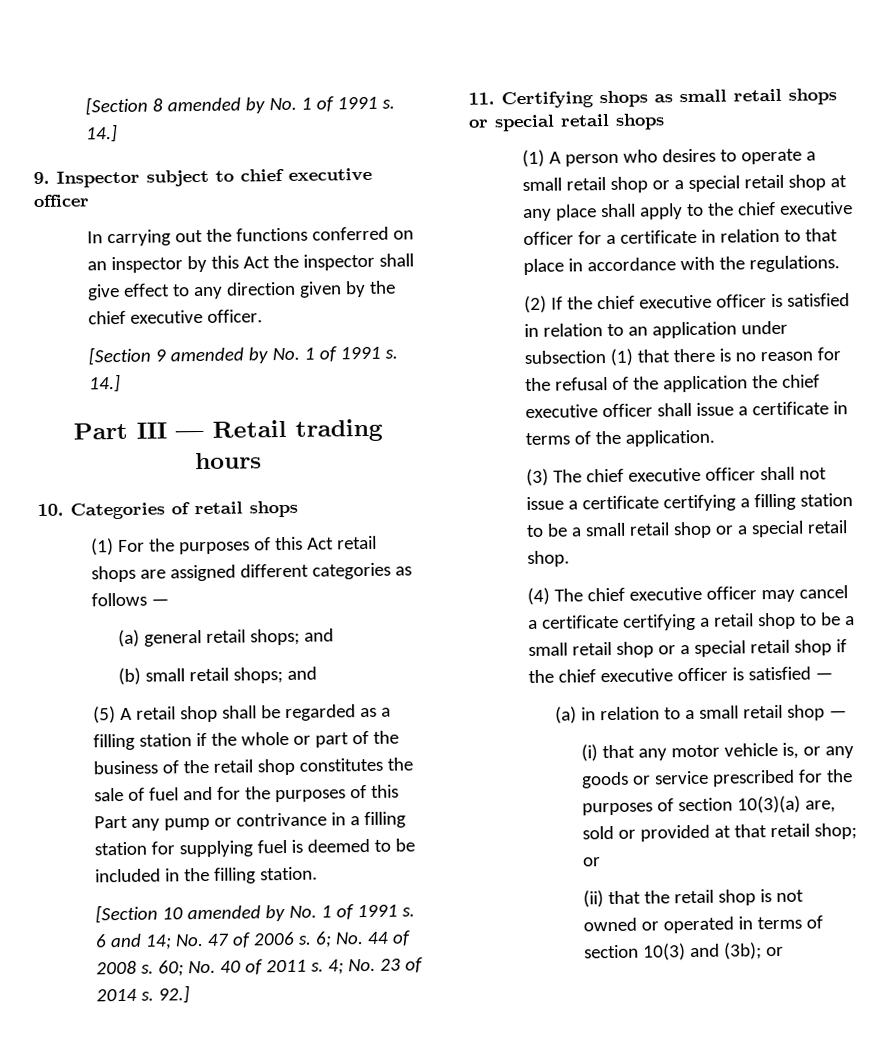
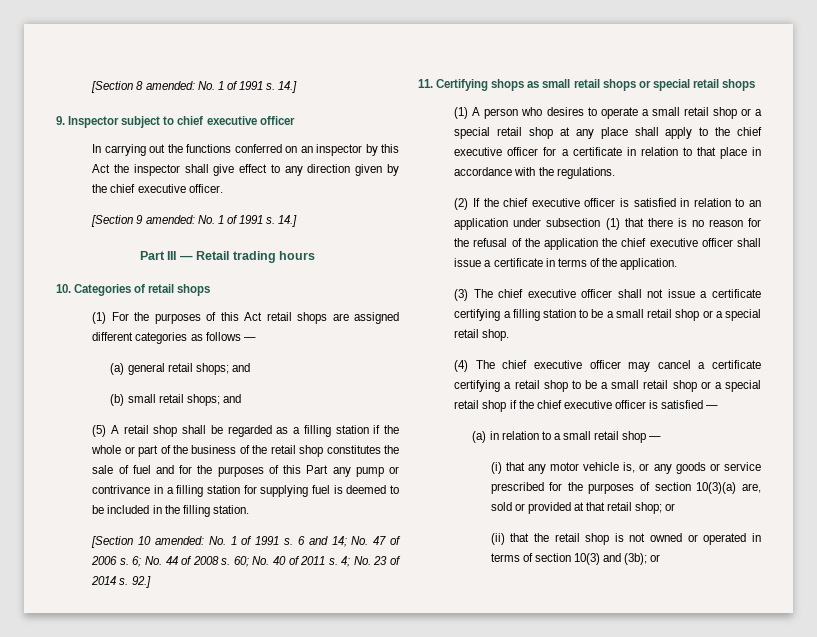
[166,97,265,114] amended by -> [145,81,195,90] amended:
[169,347,268,364] amended by -> [145,215,195,224] amended:
[186,905,285,922] amended by -> [154,536,204,545] amended:

